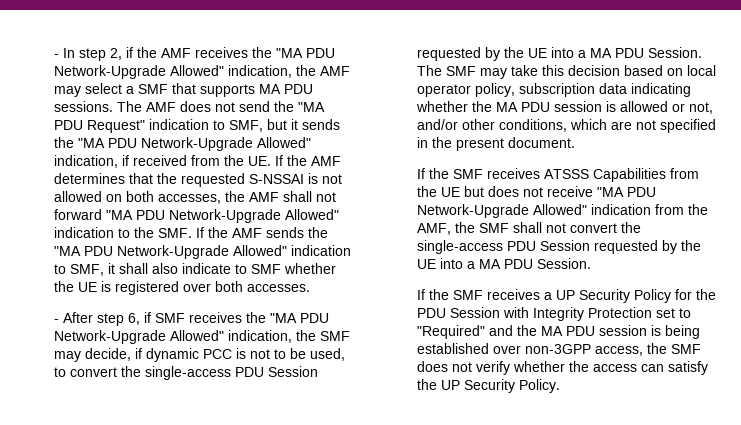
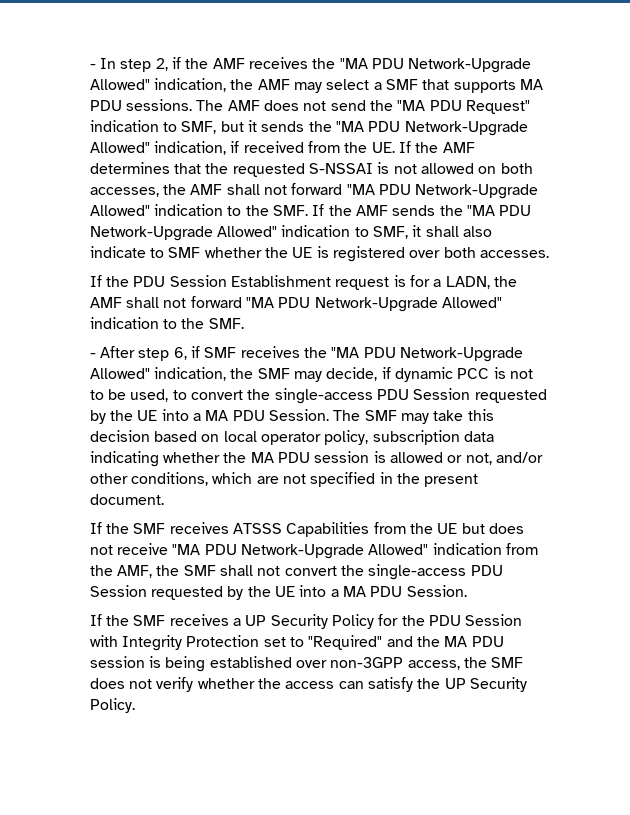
(310, 288) none -> [89,275,518,290] [89,296,503,312] [89,317,244,329] // If the PDU Session Establishment request is for a LADN, the AMF shall not forward "MA PDU Network-Upgrade Allowed" indication to the SMF.

